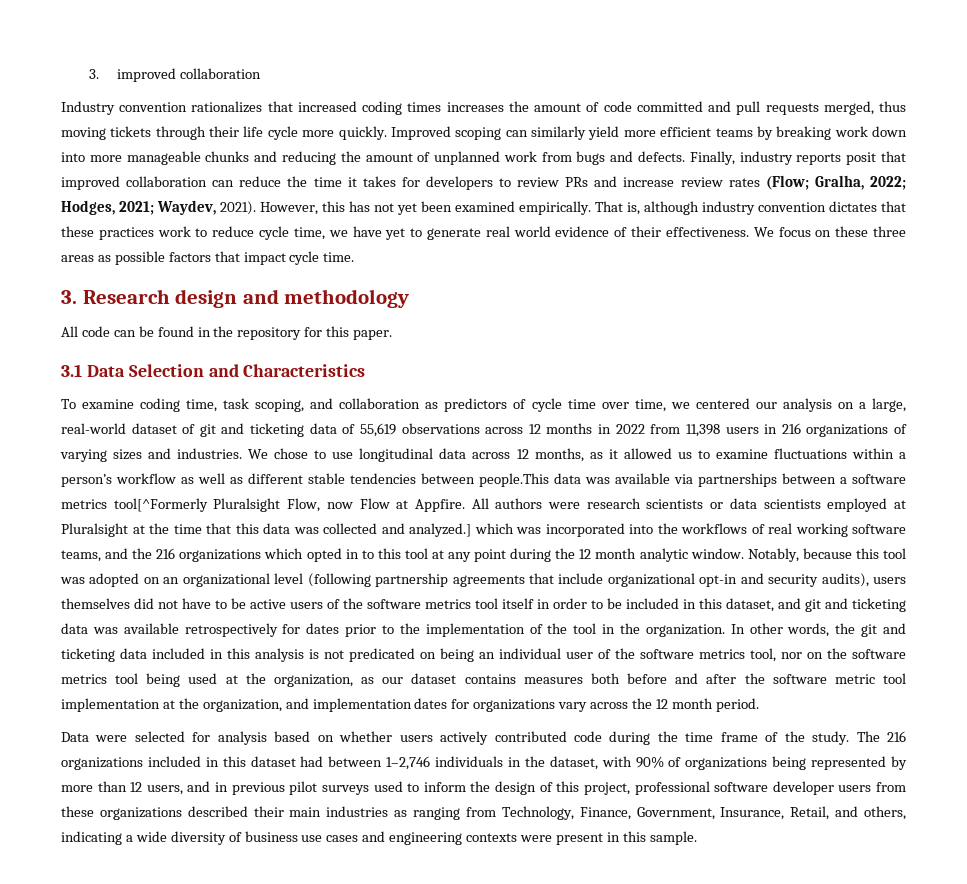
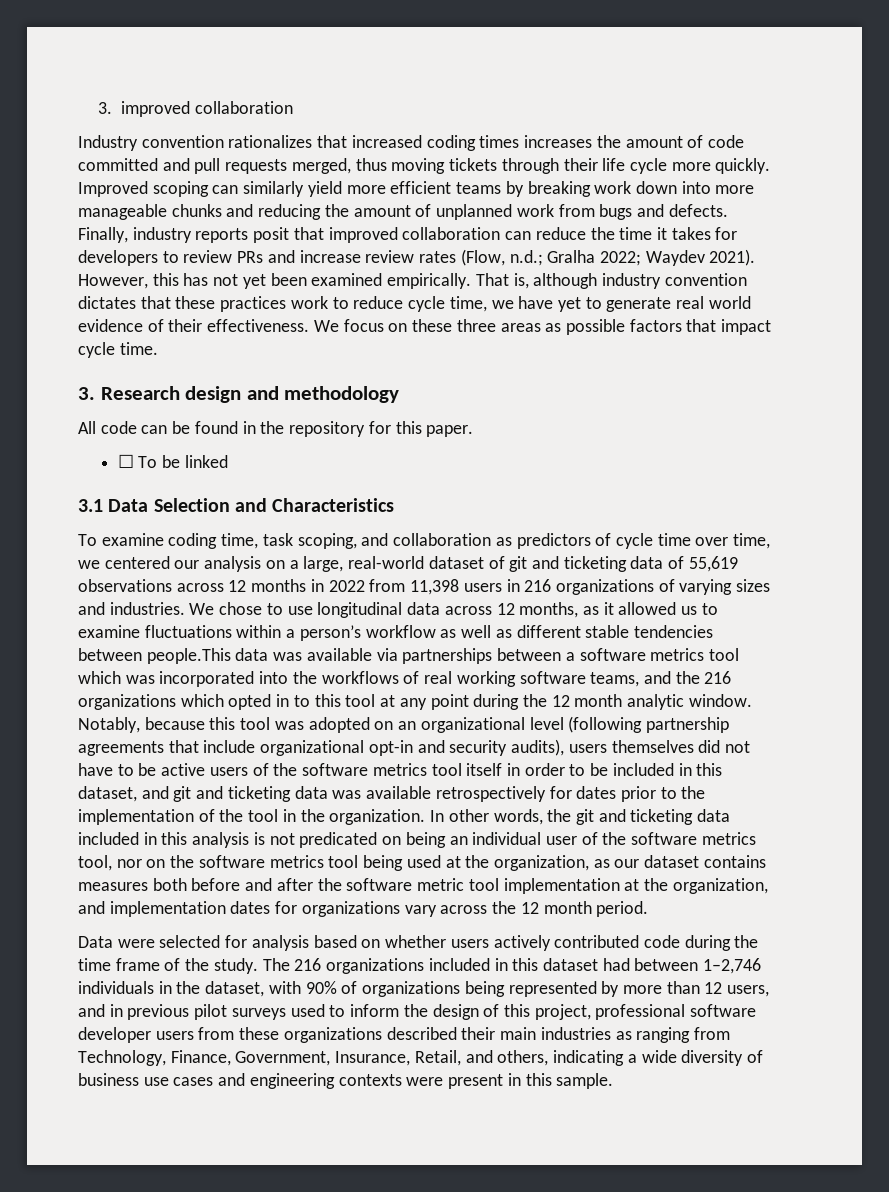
[765,175,906,190] [61,200,216,215] (Flow; Gralha, 2022; Hodges, 2021; Waydev, -> [460,249,705,266] (Flow, n.d.; Gralha 2022; Waydev
(393, 335) none -> [117,454,228,468] // ☐ To be linked
[113,498,907,512] [61,523,471,537] tool[^Formerly Pluralsight Flow, now Flow at Appfire. All authors were research scientists or data scientists employed at Pluralsight at the time that this data was collected and analyzed.] -> [708,648,739,661] tool

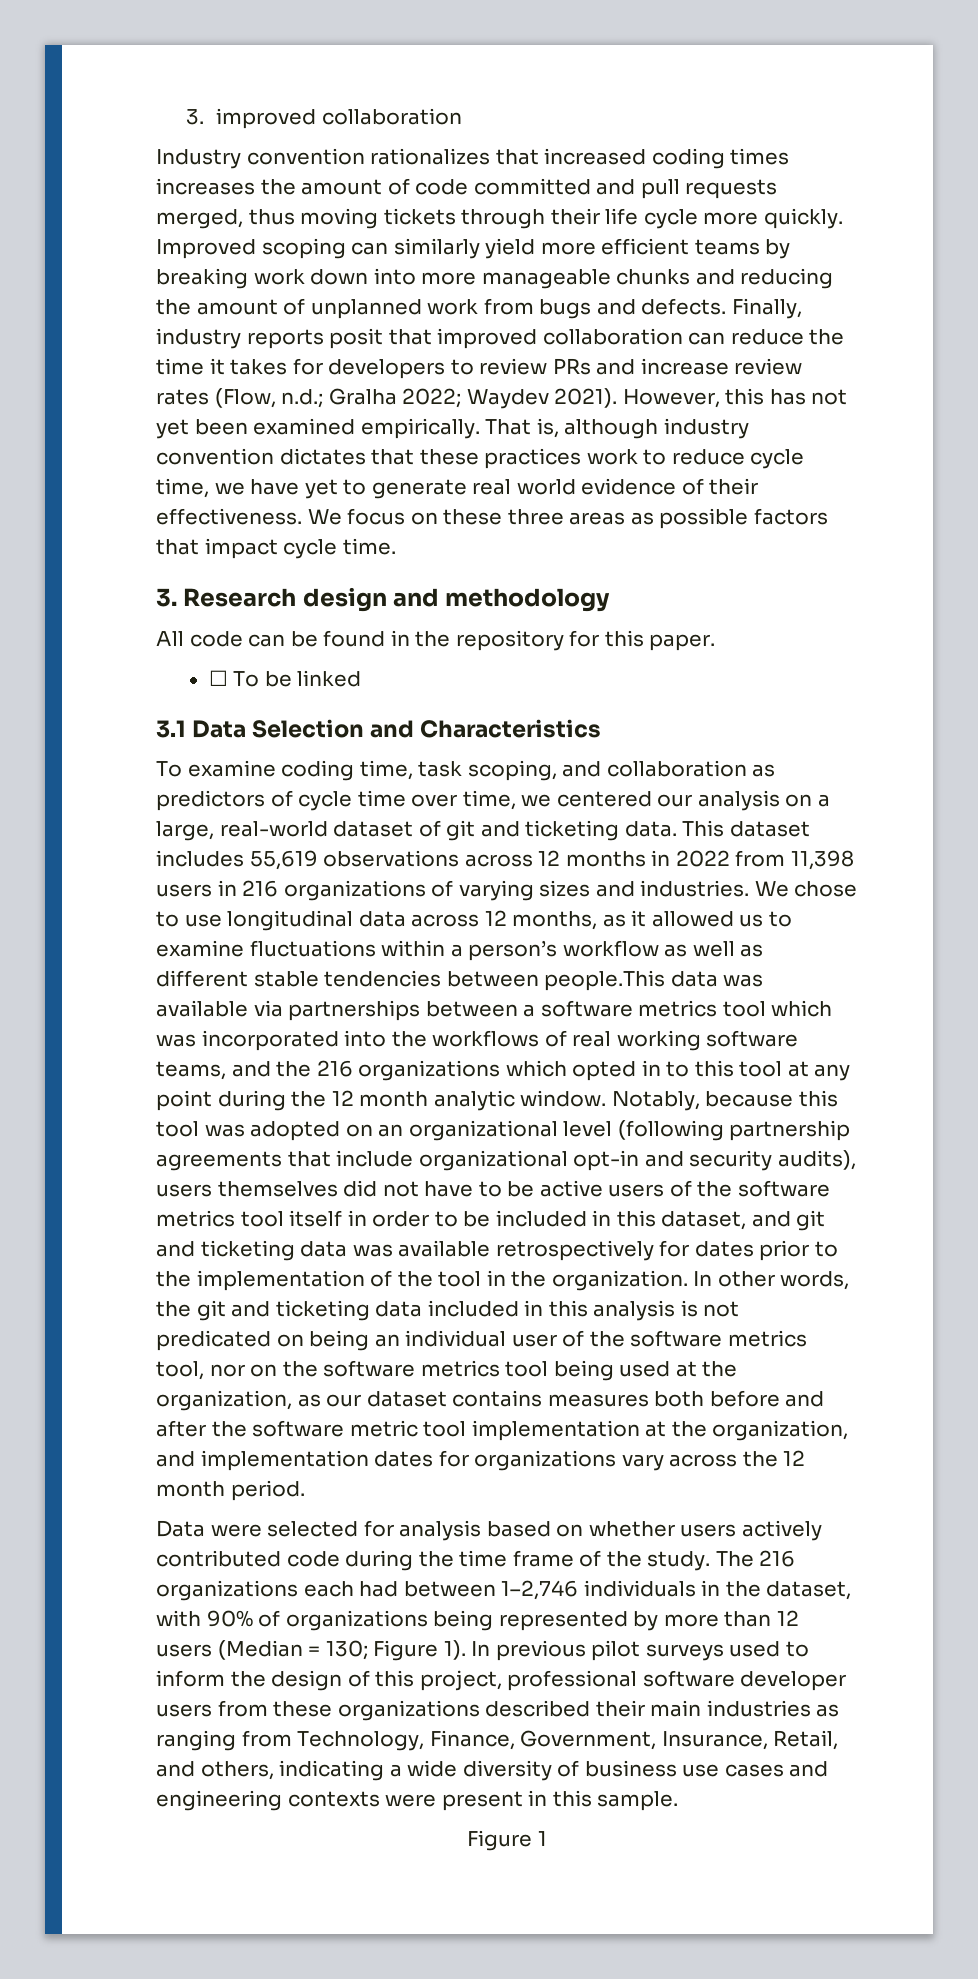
[630,556,685,569] data of -> [624,820,810,837] [156,850,244,867] data. This dataset includes
[428,958,598,971] included in this dataset -> [303,1581,354,1597] each
[727,985,770,997] [78,1004,123,1017] users, and in -> [156,1640,491,1661] users (Median = 130; Figure 1). In
(614, 1081) none -> [467,1830,547,1851] // Figure 1

